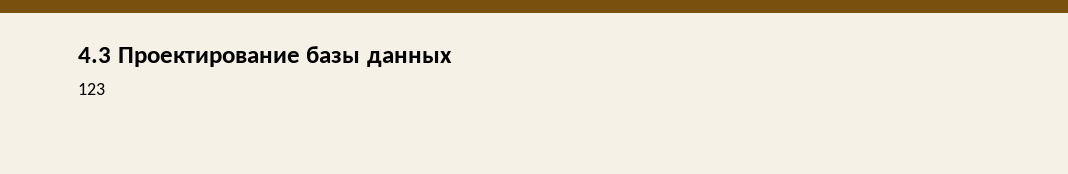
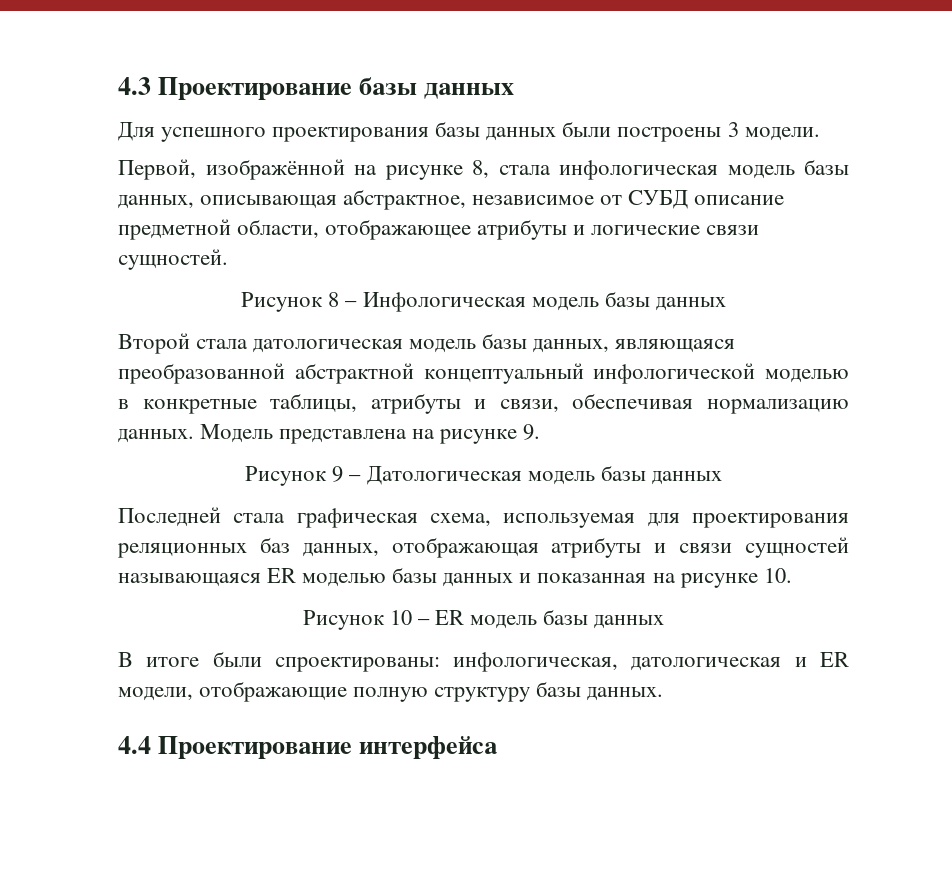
[78,83,105,95] 123 -> [118,121,820,142] [118,159,849,180] [118,189,785,210] [118,219,760,240] [118,249,228,270] [241,291,726,312] [118,333,736,354] [118,363,849,384] [118,393,849,414] [118,424,541,444] [245,465,722,486] [118,507,849,528] [117,537,850,558] [118,567,792,588] [302,609,665,630] [118,651,850,672] [118,681,664,702] [118,736,499,759] Для успешного проектирования базы данных были построены 3 модели. // Первой, изображённой на рисунке 8, стала инфологическая модель базы данных, описывающая абстрактное, независимое от СУБД описание предметной области, отображающее атрибуты и логические связи сущностей. // Рисунок 8 – Инфологическая модель базы данных // Второй стала датологическая модель базы данных, являющаяся преобразованной абстрактной концептуальный инфологической моделью в конкретные таблицы, атрибуты и связи, обеспечивая нормализацию данных. Модель представлена на рисунке 9. // Рисунок 9 – Датологическая модель базы данных // Последней стала графическая схема, используемая для проектирования реляционных баз данных, отображающая атрибуты и связи сущностей называющаяся ER моделью базы данных и показанная на рисунке 10. // Рисунок 10 – ER модель базы данных // В итоге были спроектированы: инфологическая, датологическая и ER модели, отображающие полную структуру базы данных. // 4.4 Проектирование интерфейса

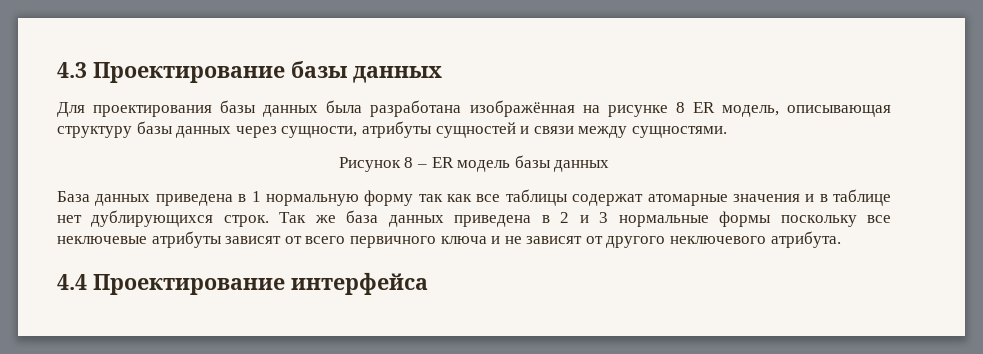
[161,127,267,142] успешного -> (85, 109) none
[562,121,820,142] [118,159,849,180] [118,189,785,210] [118,219,760,240] [118,249,228,270] [241,291,726,312] [118,333,736,354] [118,363,849,384] [118,393,849,414] [118,424,541,444] [245,465,722,486] [118,507,849,528] [117,537,850,558] [118,567,792,588] [302,609,665,630] [118,651,850,672] [118,681,664,702] были построены 3 модели. // Первой, изображённой на рисунке 8, стала инфологическая модель базы данных, описывающая абстрактное, независимое от СУБД описание предметной области, отображающее атрибуты и логические связи сущностей. // Рисунок 8 – Инфологическая модель базы данных // Второй стала датологическая модель базы данных, являющаяся преобразованной абстрактной концептуальный инфологической моделью в конкретные таблицы, атрибуты и связи, обеспечивая нормализацию данных. Модель представлена на рисунке 9. // Рисунок 9 – Датологическая модель базы данных // Последней стала графическая схема, используемая для проектирования реляционных баз данных, отображающая атрибуты и связи сущностей называющаяся ER моделью базы данных и показанная на рисунке 10. // Рисунок 10 – ER модель базы данных // В итоге были спроектированы: инфологическая, датологическая и ER модели, отображающие полную структуру базы данных. -> [326,100,892,117] [57,121,727,138] [338,155,610,172] [57,189,891,206] [57,210,891,227] [57,231,841,248] была разработана изображённая на рисунке 8 ER модель, описывающая структуру базы данных через сущности, атрибуты сущностей и связи между сущностями. // Рисунок 8 – ER модель базы данных // База данных приведена в 1 нормальную форму так как все таблицы содержат атомарные значения и в таблице нет дублирующихся строк. Так же база данных приведена в 2 и 3 нормальные формы поскольку все неключевые атрибуты зависят от всего первичного ключа и не зависят от другого неключевого атрибута.

